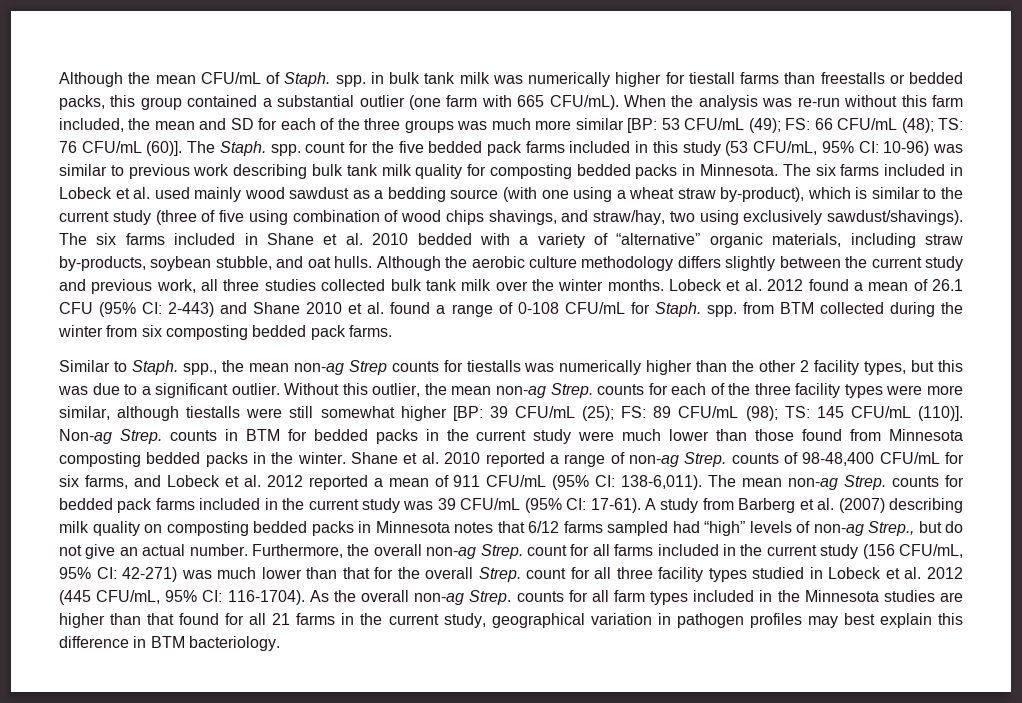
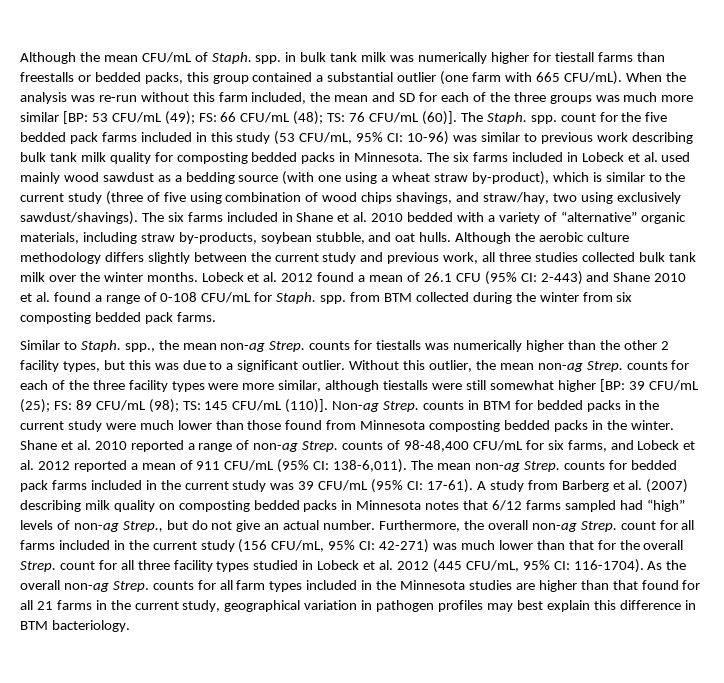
[348,360,387,375] Strep -> [269,341,306,352] Strep.

